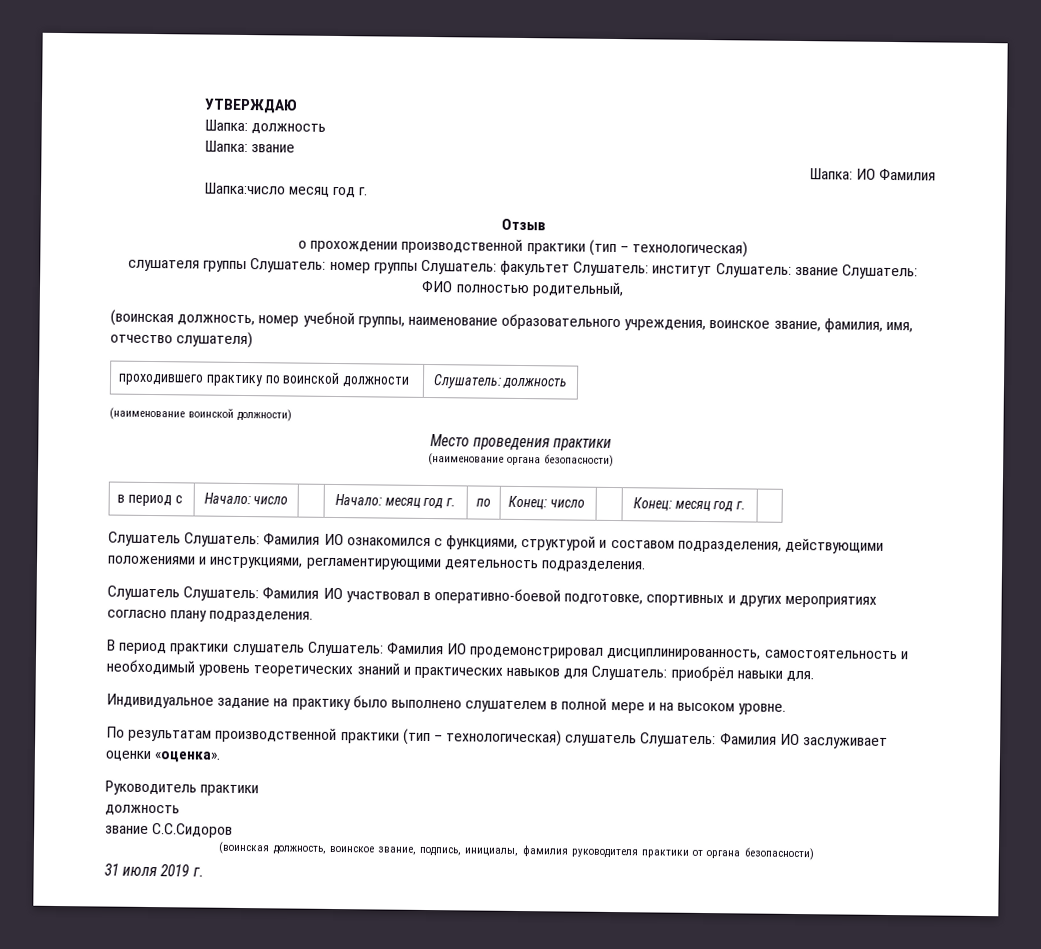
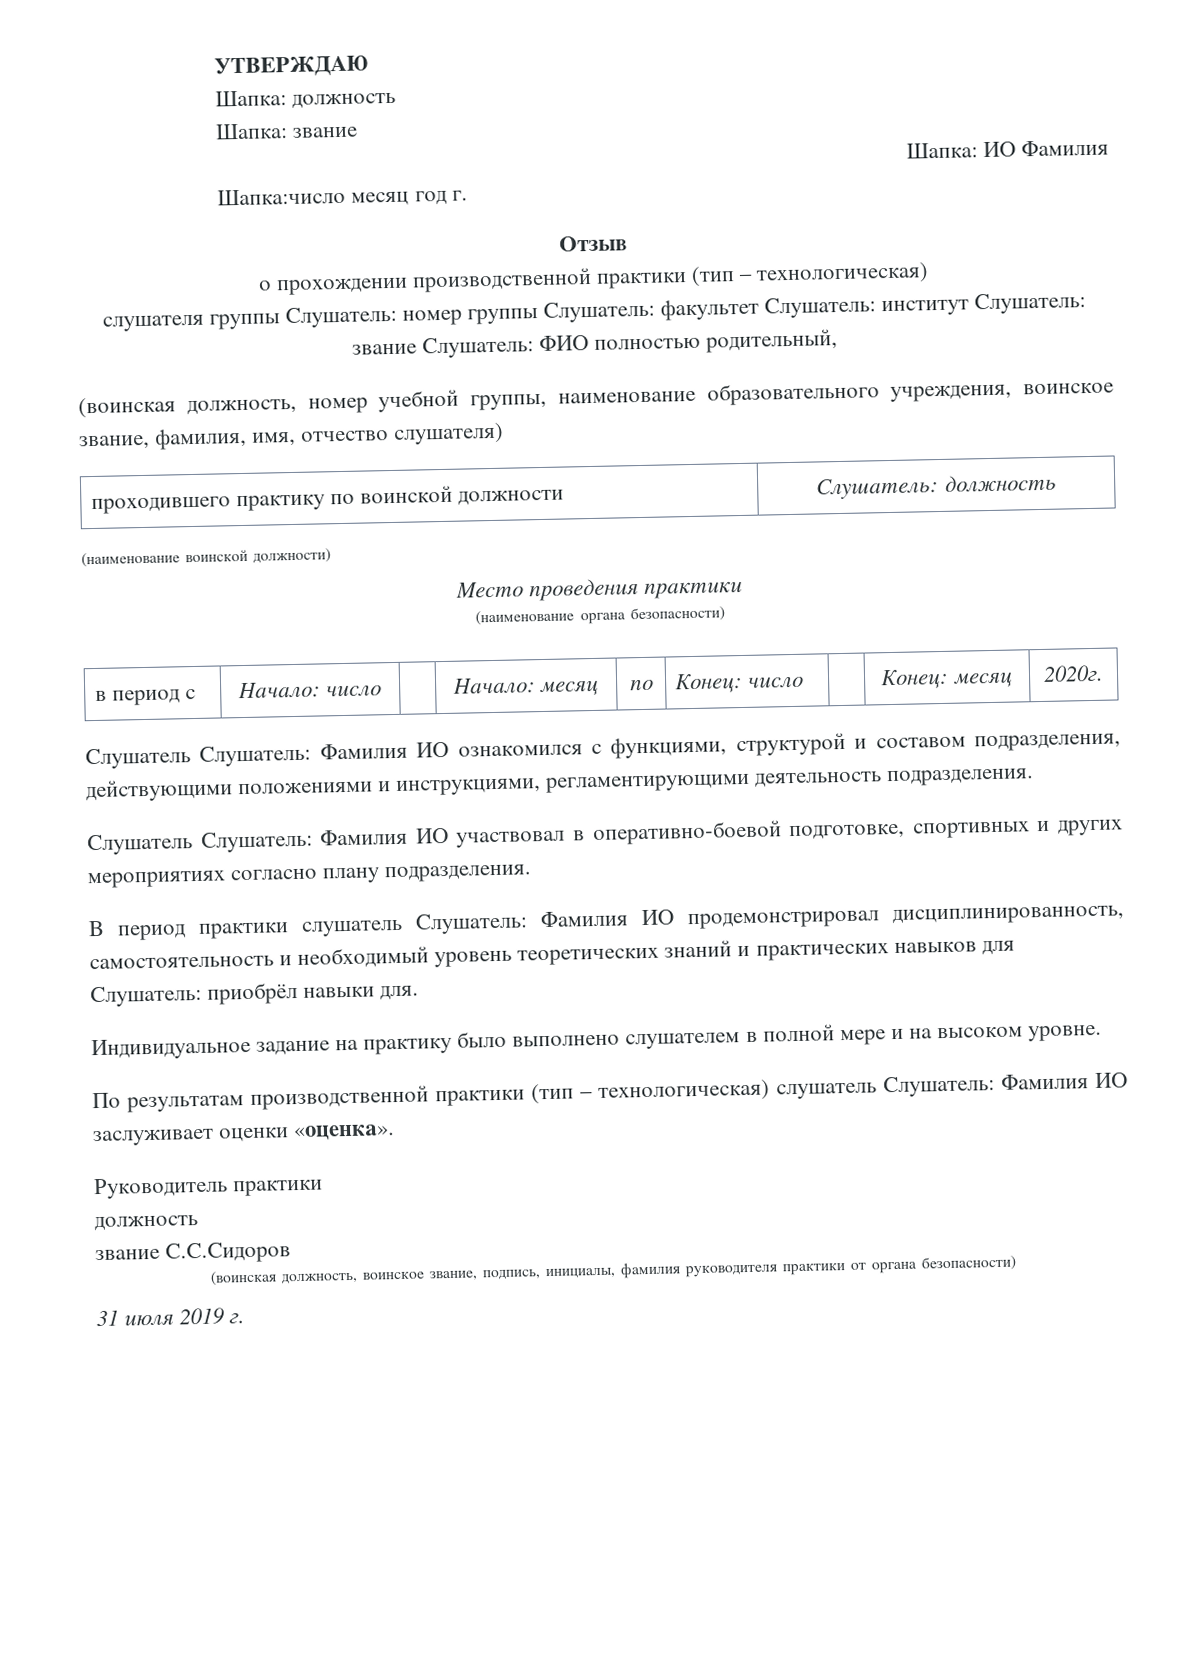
[423,497,457,509] год г. -> (600, 688) none
[713,501,747,512] год г. | -> [1043,664,1104,682] | 2020г.

